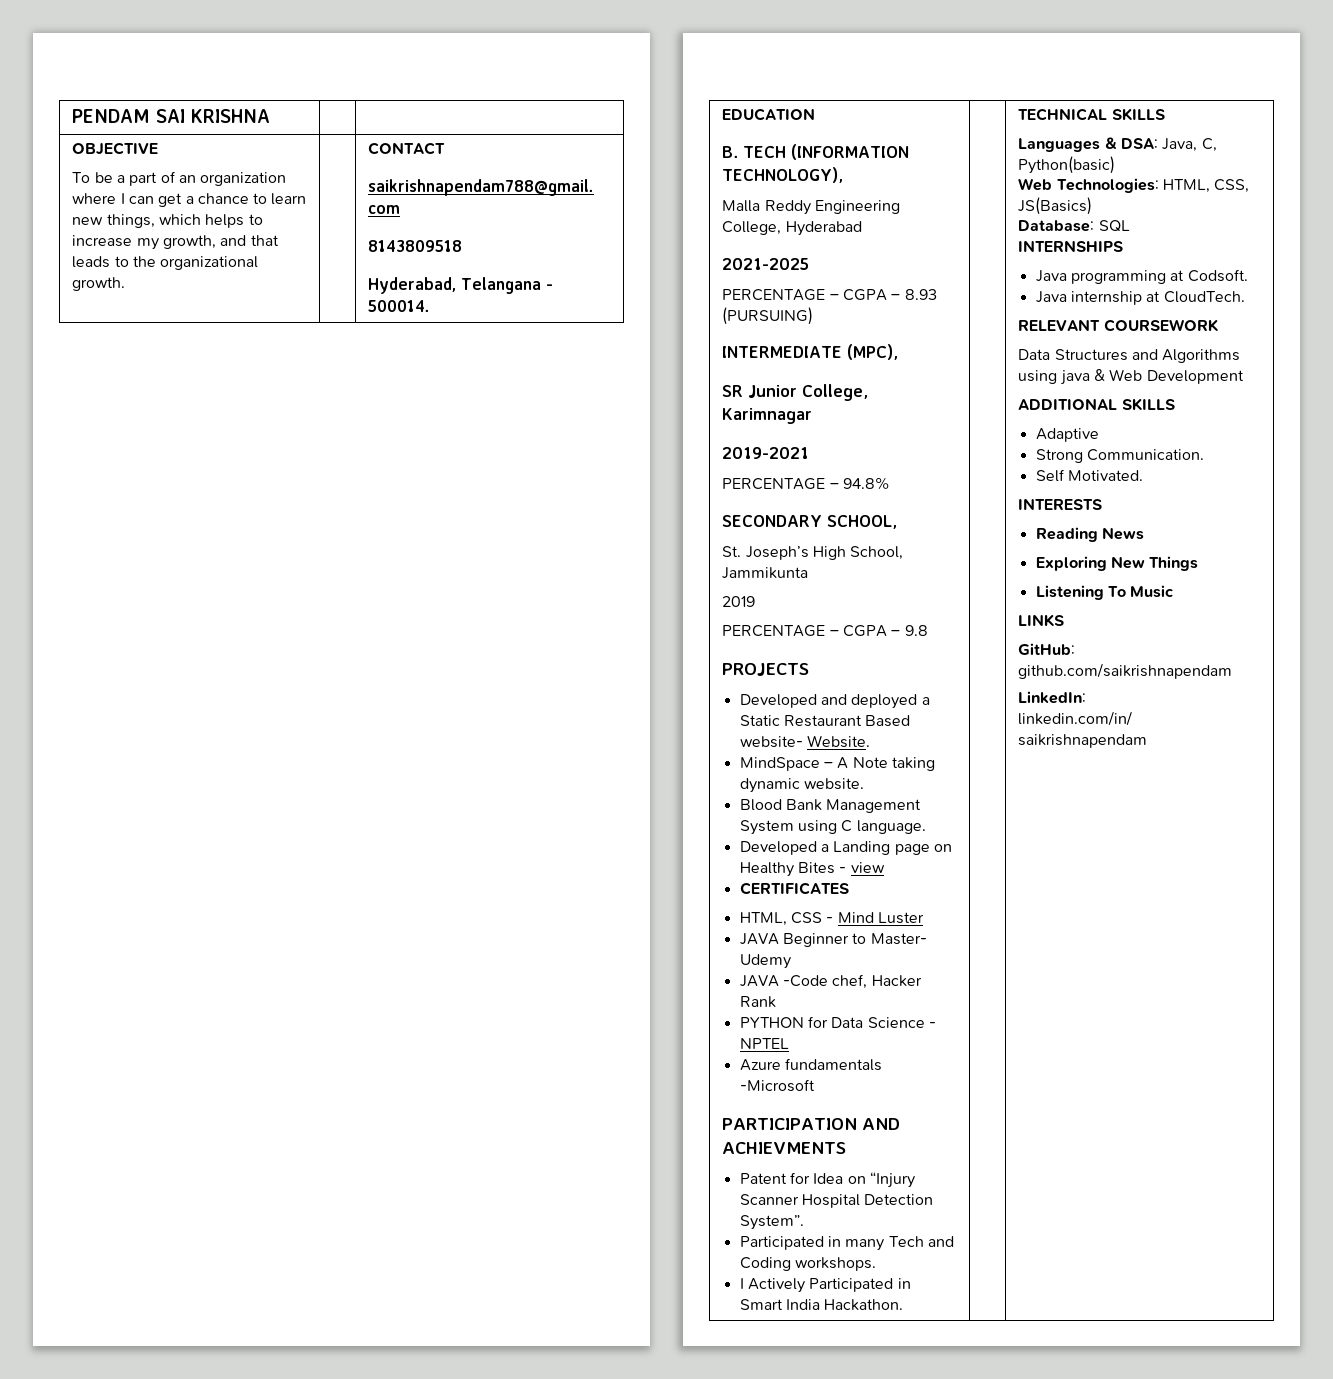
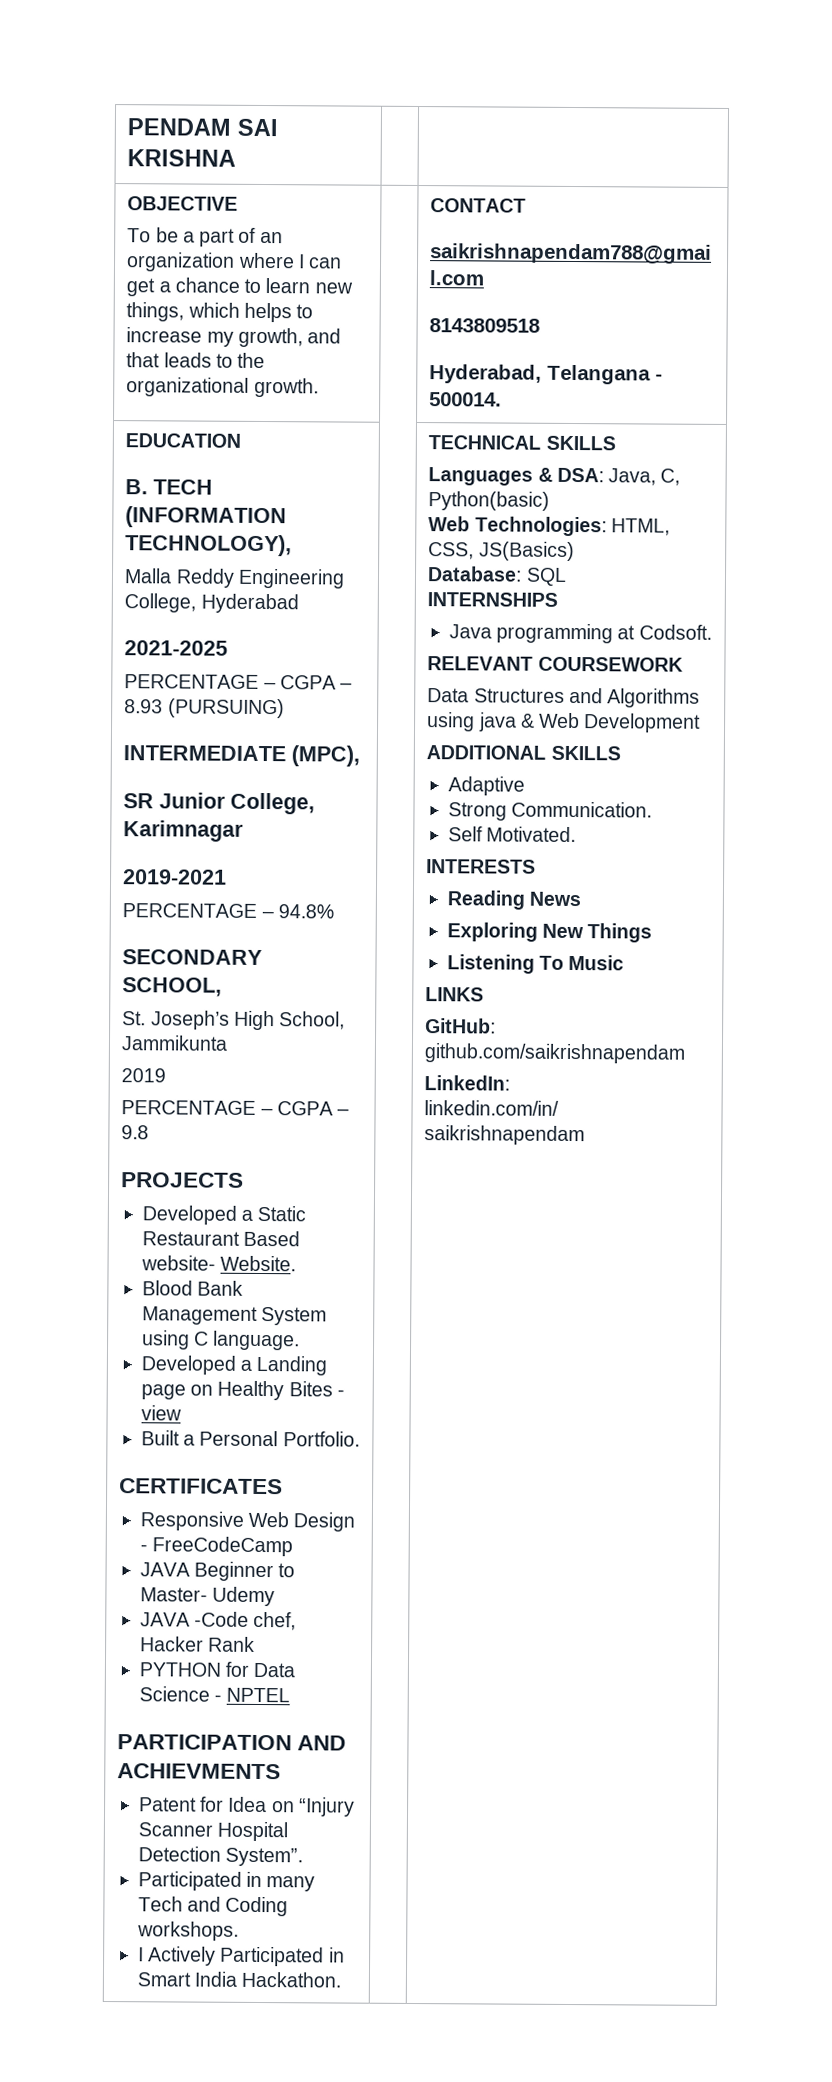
[821,694,918,709] and deployed -> (237, 1215) none
[739,757,936,771] [739,778,865,793] // MindSpace – A Note taking dynamic website. -> (297, 1263) none
[739,882,849,895] [739,912,925,926] CERTIFICATES // HTML, CSS - Mind Luster -> [140,1430,360,1447] [119,1478,284,1495] [139,1511,356,1532] [139,1536,294,1557] Built a Personal Portfolio. // CERTIFICATES // Responsive Web Design - FreeCodeCamp
[739,1058,883,1071] [739,1079,815,1092] // Azure fundamentals -Microsoft -> (291, 1695) none
[1035,291,1245,305] // Java internship at CloudTech. -> (712, 632) none

